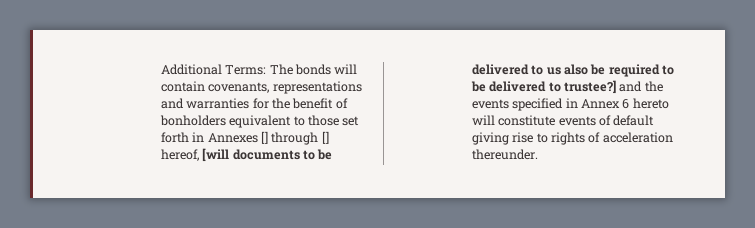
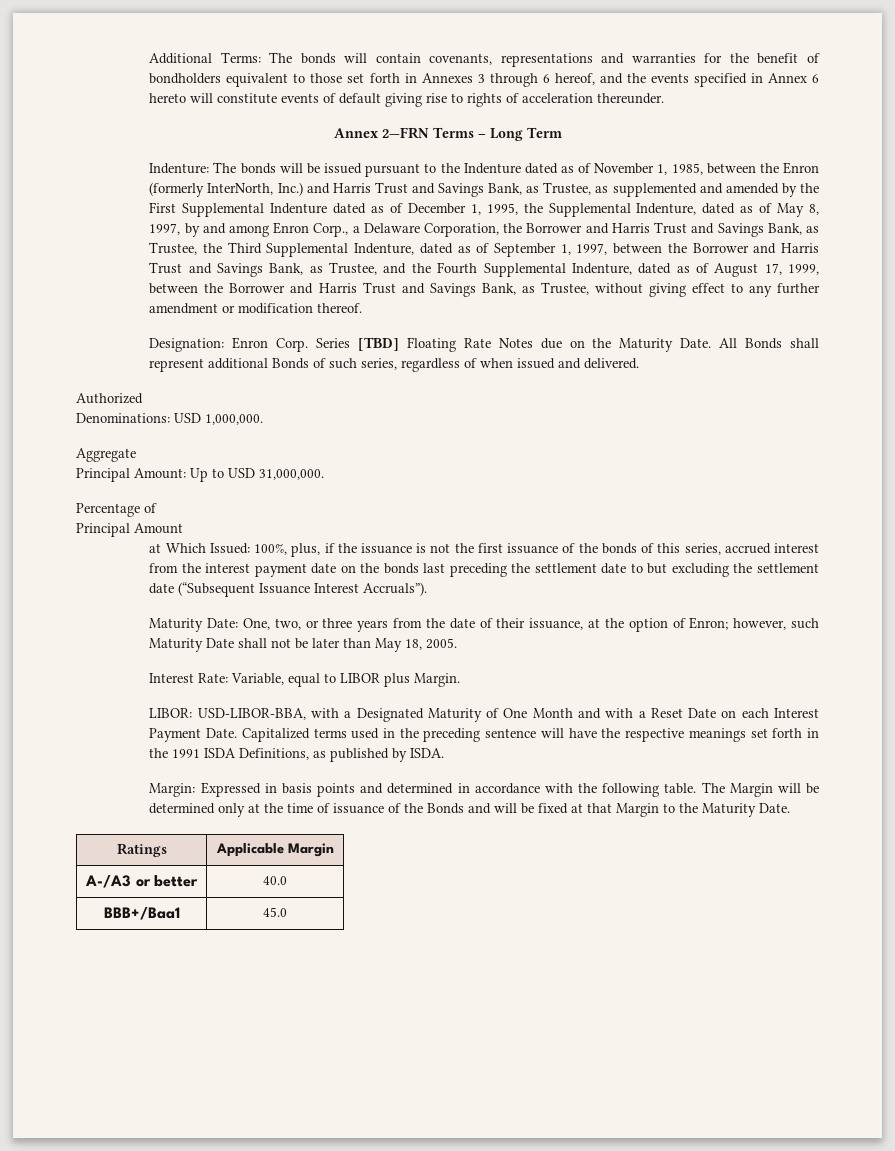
[159,115,226,126] bonholders -> [149,73,222,84] bondholders
[261,131,329,145] [160,148,333,162] [471,64,675,77] [470,80,617,94] [] through [] hereof, [will documents to be delivered to us also be required to be delivered to trustee?] -> [477,73,595,87] 3 through 6 hereof,
(538, 154) none -> [333,127,562,141] [149,162,819,177] [149,182,819,197] [149,202,819,217] [149,222,820,237] [149,242,819,257] [149,262,819,277] [149,282,820,297] [149,303,363,314] [149,337,819,352] [149,358,640,372] [76,393,143,404] [76,413,263,425] [76,448,136,462] [76,468,324,482] [76,503,157,517] [76,523,183,537] [149,543,819,557] [149,563,819,577] [149,582,428,597] [149,617,819,632] [149,638,458,652] [149,673,461,687] [149,708,819,722] [149,728,819,742] [149,748,445,762] [149,782,819,797] [149,803,791,817] [116,843,167,857] [215,843,334,857] [85,875,198,888] [263,876,287,885] [103,907,180,920] [263,907,287,917] // Annex 2—FRN Terms – Long Term // Indenture: The bonds will be issued pursuant to the Indenture dated as of November 1, 1985, between the Enron (formerly InterNorth, Inc.) and Harris Trust and Savings Bank, as Trustee, as supplemented and amended by the First Supplemental Indenture dated as of December 1, 1995, the Supplemental Indenture, dated as of May 8, 1997, by and among Enron Corp., a Delaware Corporation, the Borrower and Harris Trust and Savings Bank, as Trustee, the Third Supplemental Indenture, dated as of September 1, 1997, between the Borrower and Harris Trust and Savings Bank, as Trustee, and the Fourth Supplemental Indenture, dated as of August 17, 1999, between the Borrower and Harris Trust and Savings Bank, as Trustee, without giving effect to any further amendment or modification thereof. // Designation: Enron Corp. Series [TBD] Floating Rate Notes due on the Maturity Date. All Bonds shall represent additional Bonds of such series, regardless of when issued and delivered. // Authorized // Denominations: USD 1,000,000. // Aggregate // Principal Amount: Up to USD 31,000,000. // Percentage of // Principal Amount // at Which Issued: 100%, plus, if the issuance is not the first issuance of the bonds of this series, accrued interest from the interest payment date on the bonds last preceding the settlement date to but excluding the settlement date (“Subsequent Issuance Interest Accruals”). // Maturity Date: One, two, or three years from the date of their issuance, at the option of Enron; however, such Maturity Date shall not be later than May 18, 2005. // Interest Rate: Variable, equal to LIBOR plus Margin. // LIBOR: USD-LIBOR-BBA, with a Designated Maturity of One Month and with a Reset Date on each Interest Payment Date. Capitalized terms used in the preceding sentence will have the respective meanings set forth in the 1991 ISDA Definitions, as published by ISDA. // Margin: Expressed in basis points and determined in accordance with the following table. The Margin will be determined only at the time of issuance of the Bonds and will be fixed at that Margin to the Maturity Date. // Ratings | Applicable Margin // A-/A3 or better | 40.0 // BBB+/Baa1 | 45.0

